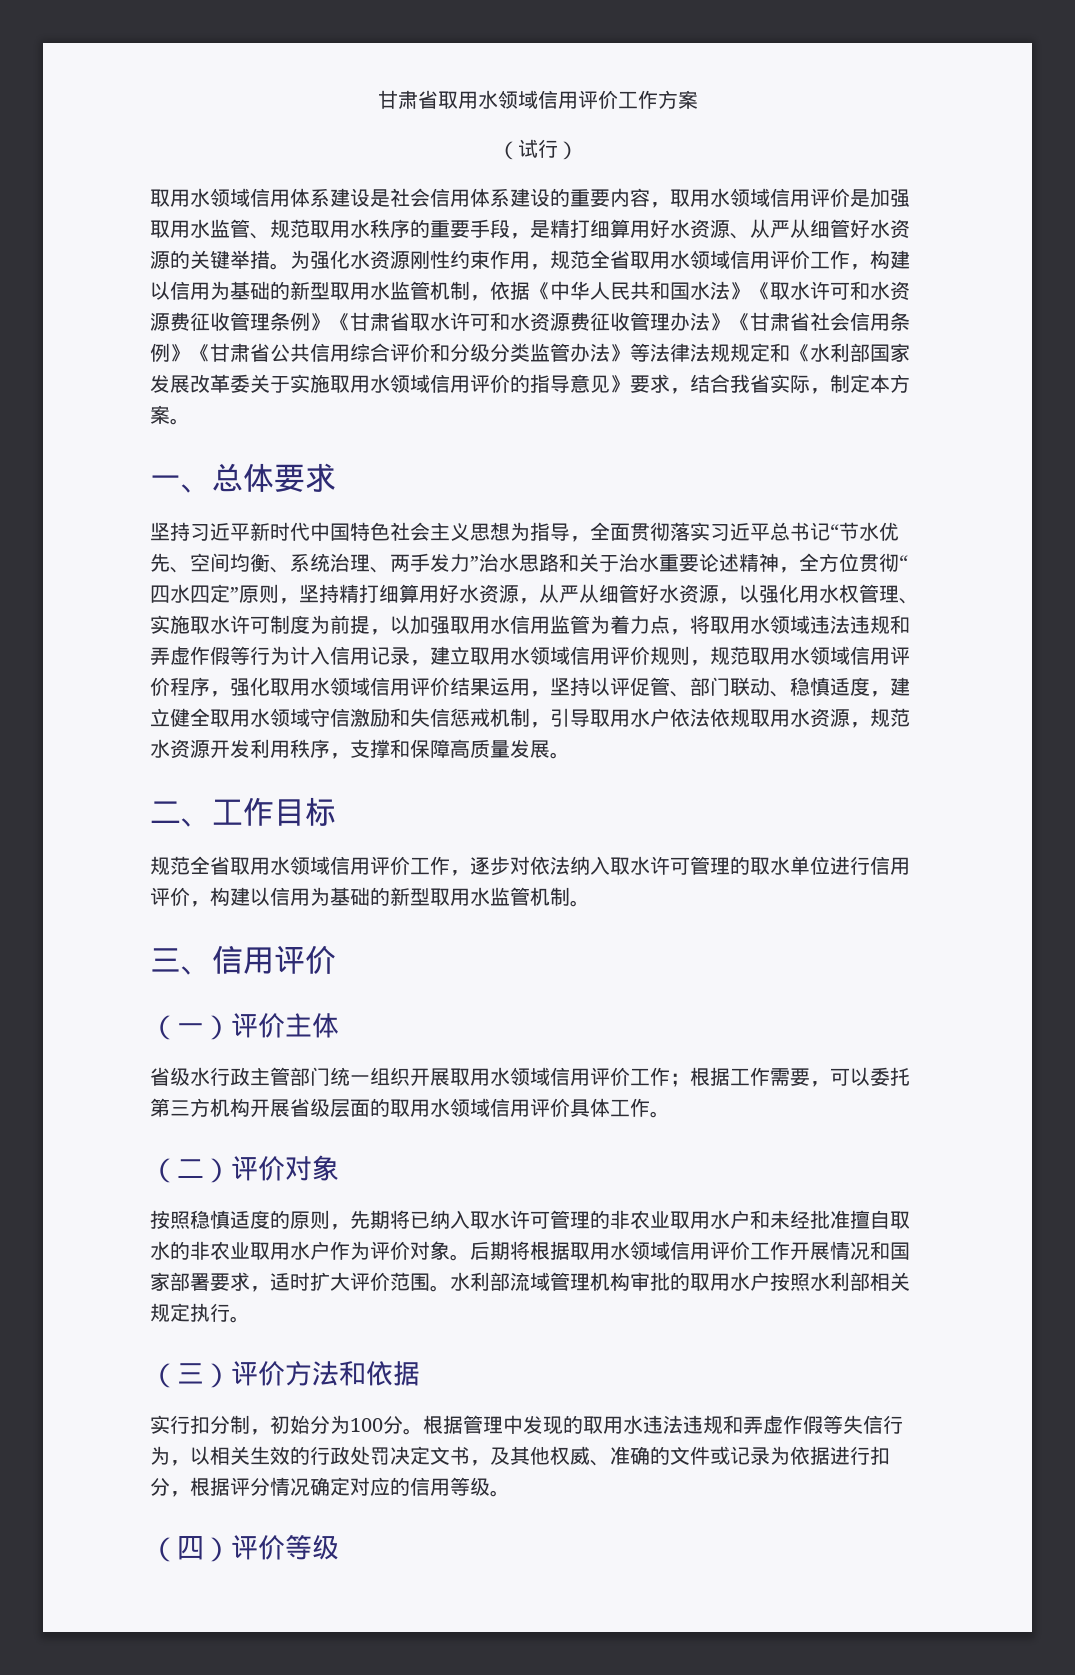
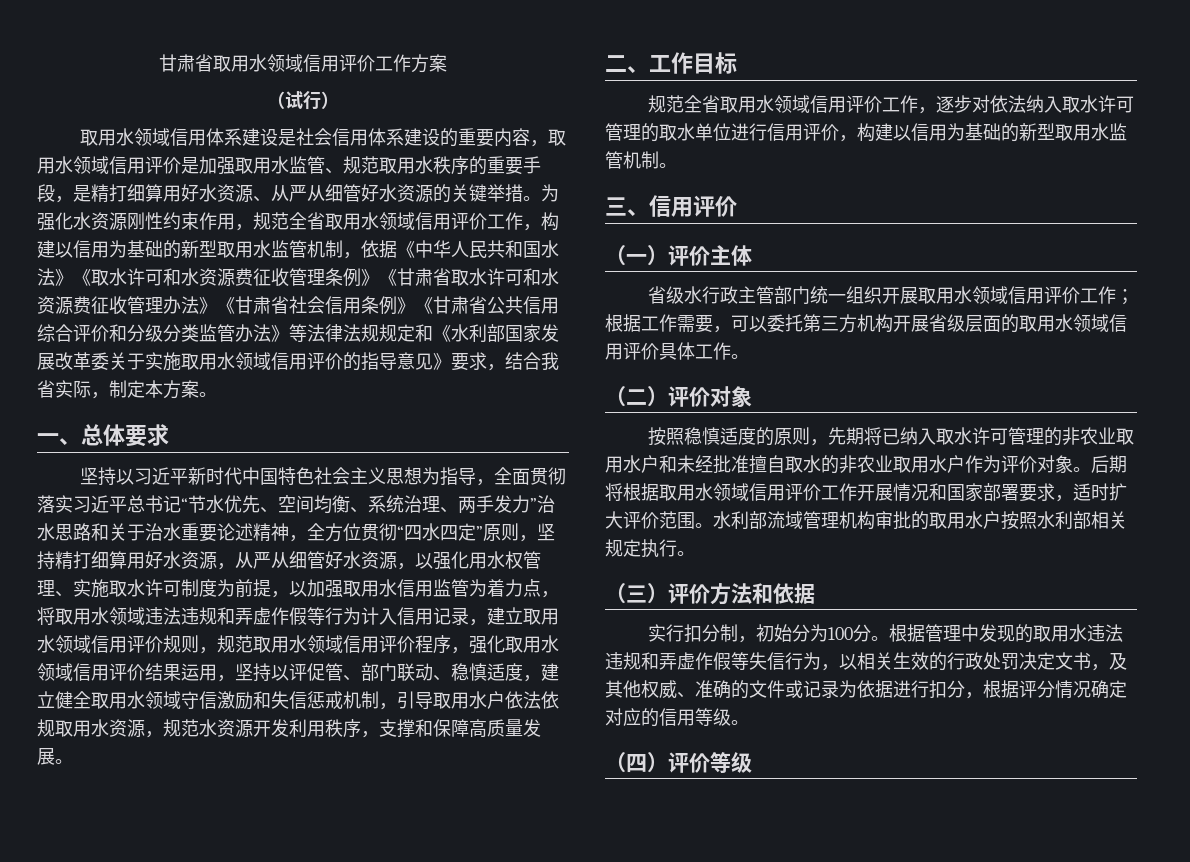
(190, 531) none -> [116,469,135,485] 以

